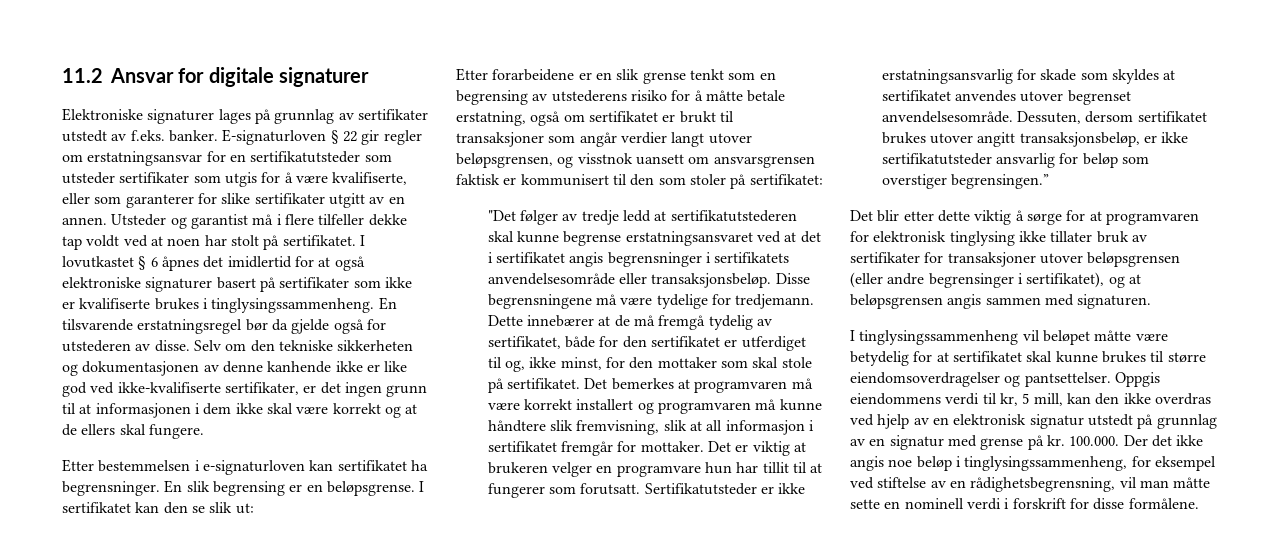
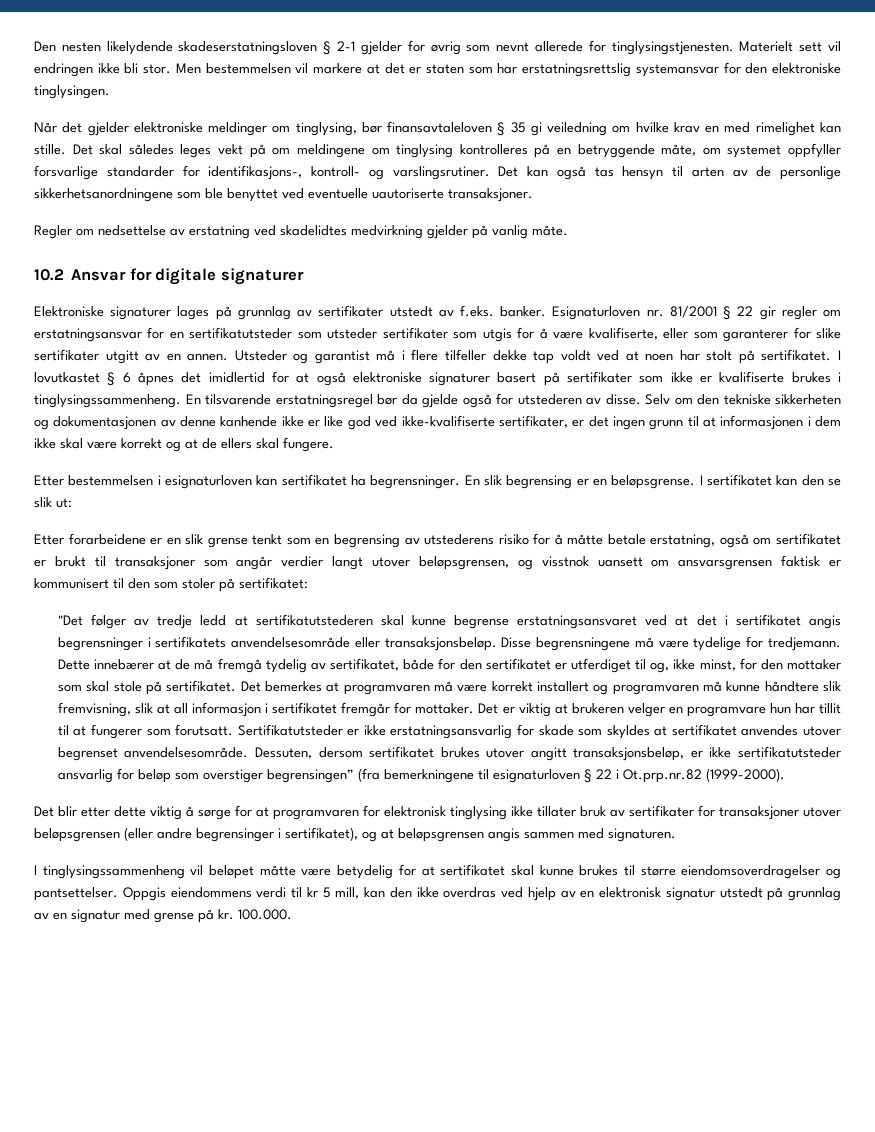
[62,68,103,83] 11.2 -> [34,40,841,55] [34,62,841,77] [34,85,110,99] [34,121,842,136] [34,143,841,158] [34,165,841,180] [34,188,533,202] [34,225,568,239] [34,269,64,281] Den nesten likelydende skadeserstatningsloven § 2-1 gjelder for øvrig som nevnt allerede for tinglysingstjenesten. Materielt sett vil endringen ikke bli stor. Men bestemmelsen vil markere at det er staten som har erstatningsrettslig systemansvar for den elektroniske tinglysingen. // Når det gjelder elektroniske meldinger om tinglysing, bør finansavtaleloven § 35 gi veiledning om hvilke krav en med rimelighet kan stille. Det skal således leges vekt på om meldingene om tinglysing kontrolleres på en betryggende måte, om systemet oppfyller forsvarlige standarder for identifikasjons-, kontroll- og varslingsrutiner. Det kan også tas hensyn til arten av de personlige sikkerhetsanordningene som ble benyttet ved eventuelle uautoriserte transaksjoner. // Regler om nedsettelse av erstatning ved skadelidtes medvirkning gjelder på vanlig måte. // 10.2
[222,129,327,145] E-signaturloven -> [552,306,717,320] Esignaturloven nr. 81/2001
[202,460,305,475] e-signaturloven -> [165,475,252,489] esignaturloven
[951,174,1050,189] begrensingen.” -> [266,768,785,783] begrensingen” (fra bemerkningene til esignaturloven § 22 i Ot.prp.nr.82 (1999-2000).
[999,393,1018,406] kr, -> [306,887,318,897] kr
[1123,435,1204,447] [850,456,1216,471] [850,477,1211,492] [850,498,1199,510] Der det ikke angis noe beløp i tinglysingssammenheng, for eksempel ved stiftelse av en rådighetsbegrensning, vil man måtte sette en nominell verdi i forskrift for disse formålene. -> (292, 914) none

